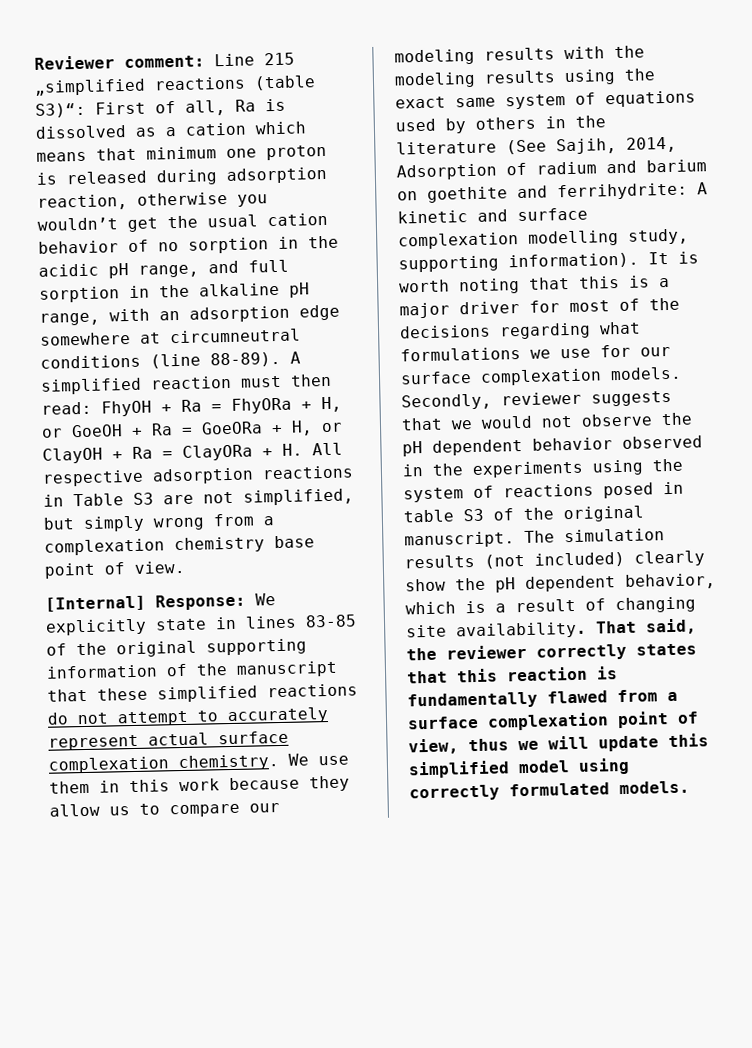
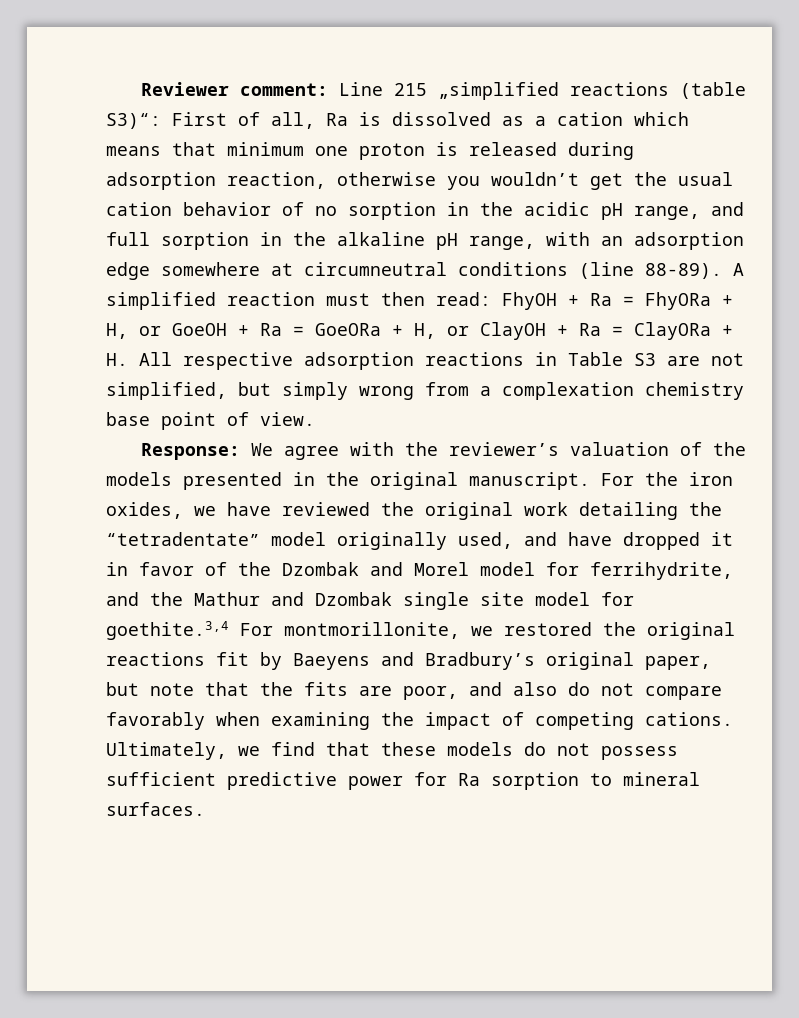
[45,595,146,612] [Internal] -> (315, 419) none
[45,614,357,636] [46,638,307,658] [46,660,338,679] [47,683,358,703] [47,707,329,727] [48,730,289,751] [48,753,349,774] [49,775,350,794] [49,803,280,818] [394,45,645,66] [394,68,655,89] [395,90,696,110] [395,115,606,134] [396,136,677,155] [396,159,707,181] [397,182,708,203] [397,207,588,224] [398,228,689,250] [398,251,699,273] [399,275,670,295] [399,297,680,319] [399,321,641,340] [400,344,671,362] [400,366,682,386] [401,390,672,411] [401,412,693,431] [402,435,703,457] [402,458,683,479] [403,481,684,503] [403,505,644,523] [404,528,665,549] [404,550,705,569] [405,573,716,593] [405,596,696,615] [406,618,697,640] [406,643,697,661] [407,666,618,684] [407,689,678,710] [407,711,699,731] [408,733,709,755] [408,757,630,779] [409,780,690,802] explicitly state in lines 83-85 of the original supporting information of the manuscript that these simplified reactions do not attempt to accurately represent actual surface complexation chemistry. We use them in this work because they allow us to compare our modeling results with the modeling results using the exact same system of equations used by others in the literature (See Sajih, 2014, Adsorption of radium and barium on goethite and ferrihydrite: A kinetic and surface complexation modelling study, supporting information). It is worth noting that this is a major driver for most of the decisions regarding what formulations we use for our surface complexation models. Secondly, reviewer suggests that we would not observe the pH dependent behavior observed in the experiments using the system of reactions posed in table S3 of the original manuscript. The simulation results (not included) clearly show the pH dependent behavior, which is a result of changing site availability. That said, the reviewer correctly states that this reaction is fundamentally flawed from a surface complexation point of view, thus we will update this simplified model using correctly formulated models. -> [283,442,746,460] [106,472,733,490] [106,502,722,520] [106,532,733,550] [106,562,733,580] [106,592,634,610] [106,621,735,640] [106,652,711,670] [106,682,722,700] [106,712,733,730] [106,742,678,760] [106,772,700,790] [106,802,205,816] agree with the reviewer’s valuation of the models presented in the original manuscript. For the iron oxides, we have reviewed the original work detailing the “tetradentate” model originally used, and have dropped it in favor of the Dzombak and Morel model for ferrihydrite, and the Mathur and Dzombak single site model for goethite.3,4 For montmorillonite, we restored the original reactions fit by Baeyens and Bradbury’s original paper, but note that the fits are poor, and also do not compare favorably when examining the impact of competing cations. Ultimately, we find that these models do not possess sufficient predictive power for Ra sorption to mineral surfaces.

